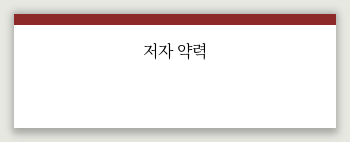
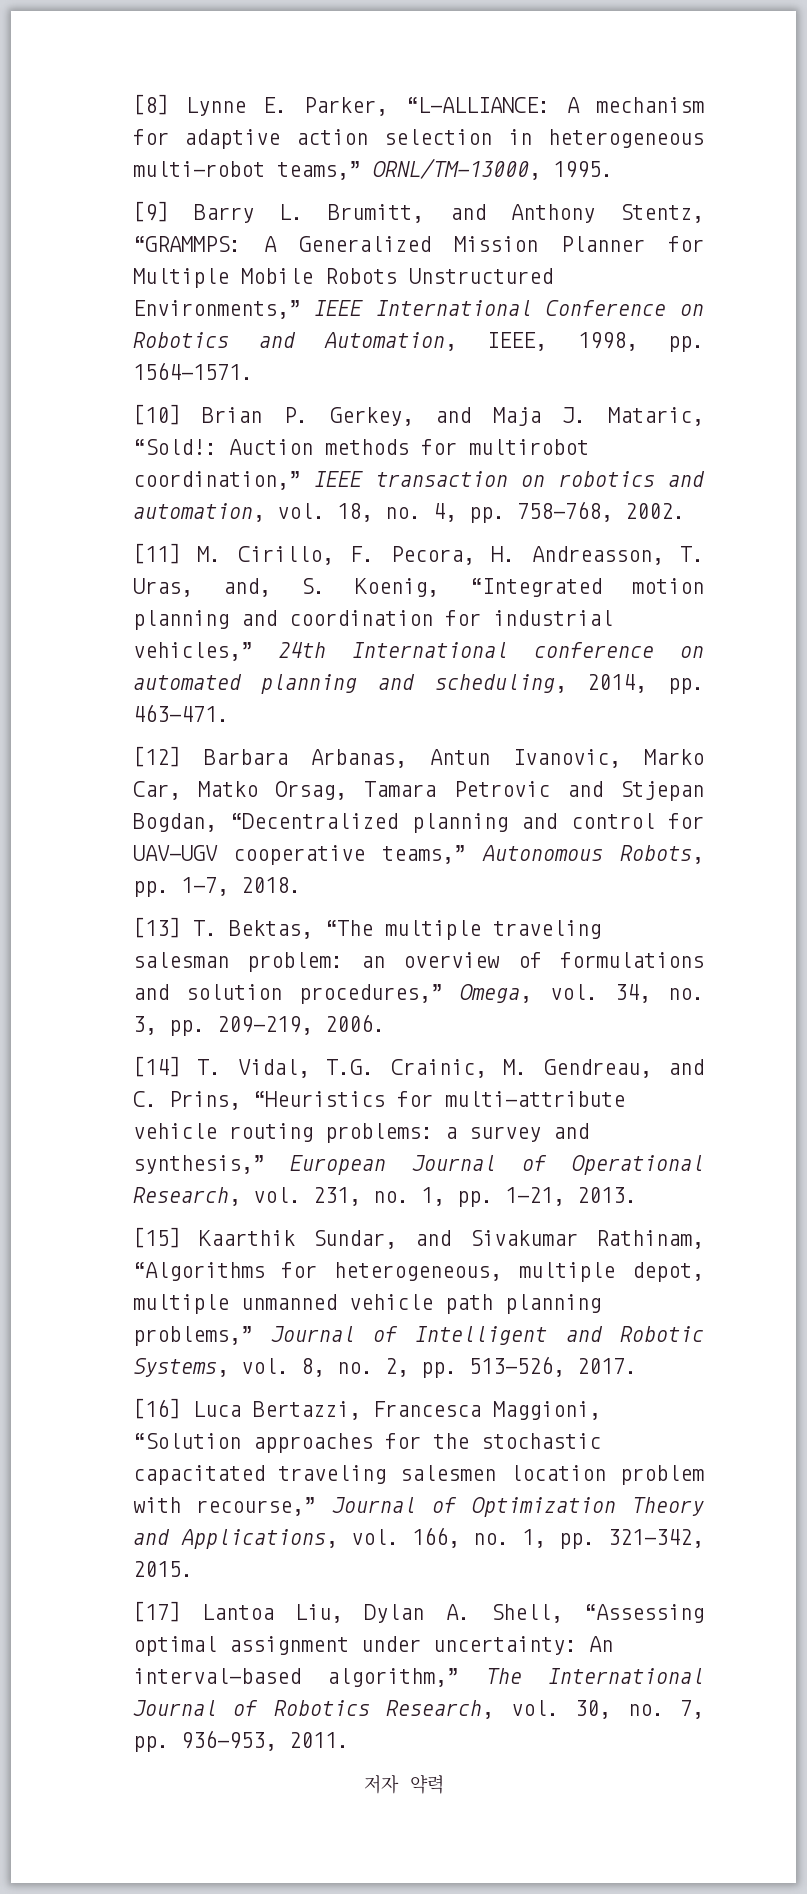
(142, 51) none -> [132,94,704,116] [132,129,704,149] [132,158,613,180] [132,201,704,223] [132,236,704,252] [132,268,553,288] [132,300,704,319] [132,332,704,352] [132,362,253,380] [132,404,704,426] [132,439,589,455] [132,471,705,490] [132,501,685,523] [132,543,704,565] [132,578,704,597] [132,610,613,630] [132,642,704,661] [132,674,705,694] [132,704,229,722] [132,746,704,768] [132,781,704,801] [132,813,704,833] [132,845,704,865] [132,877,301,897] [132,917,601,940] [132,952,704,972] [132,984,704,1004] [132,1014,385,1036] [132,1056,704,1078] [132,1091,625,1110] [132,1123,589,1143] [132,1155,704,1175] [132,1187,637,1207] [132,1227,704,1249] [132,1262,704,1282] [132,1294,601,1314] [132,1326,704,1346] [132,1356,637,1378] [132,1398,601,1420] [132,1433,601,1453] [132,1465,704,1485] [132,1497,704,1517] [132,1527,704,1549] [132,1561,193,1577] [132,1601,704,1623] [132,1636,613,1656] [132,1668,704,1687] [132,1700,704,1719] [132,1730,349,1752] [8] Lynne E. Parker, “L-ALLIANCE: A mechanism for adaptive action selection in heterogeneous multi-robot teams,” ORNL/TM-13000, 1995. // [9] Barry L. Brumitt, and Anthony Stentz, “GRAMMPS: A Generalized Mission Planner for Multiple Mobile Robots Unstructured Environments,” IEEE International Conference on Robotics and Automation, IEEE, 1998, pp. 1564-1571. // [10] Brian P. Gerkey, and Maja J. Mataric, “Sold!: Auction methods for multirobot coordination,” IEEE transaction on robotics and automation, vol. 18, no. 4, pp. 758-768, 2002. // [11] M. Cirillo, F. Pecora, H. Andreasson, T. Uras, and, S. Koenig, “Integrated motion planning and coordination for industrial vehicles,” 24th International conference on automated planning and scheduling, 2014, pp. 463-471. // [12] Barbara Arbanas, Antun Ivanovic, Marko Car, Matko Orsag, Tamara Petrovic and Stjepan Bogdan, “Decentralized planning and control for UAV-UGV cooperative teams,” Autonomous Robots, pp. 1-7, 2018. // [13] T. Bektas, “The multiple traveling salesman problem: an overview of formulations and solution procedures,” Omega, vol. 34, no. 3, pp. 209-219, 2006. // [14] T. Vidal, T.G. Crainic, M. Gendreau, and C. Prins, “Heuristics for multi-attribute vehicle routing problems: a survey and synthesis,” European Journal of Operational Research, vol. 231, no. 1, pp. 1-21, 2013. // [15] Kaarthik Sundar, and Sivakumar Rathinam, “Algorithms for heterogeneous, multiple depot, multiple unmanned vehicle path planning problems,” Journal of Intelligent and Robotic Systems, vol. 8, no. 2, pp. 513-526, 2017. // [16] Luca Bertazzi, Francesca Maggioni, “Solution approaches for the stochastic capacitated traveling salesmen location problem with recourse,” Journal of Optimization Theory and Applications, vol. 166, no. 1, pp. 321-342, 2015. // [17] Lantoa Liu, Dylan A. Shell, “Assessing optimal assignment under uncertainty: An interval-based algorithm,” The International Journal of Robotics Research, vol. 30, no. 7, pp. 936-953, 2011. //

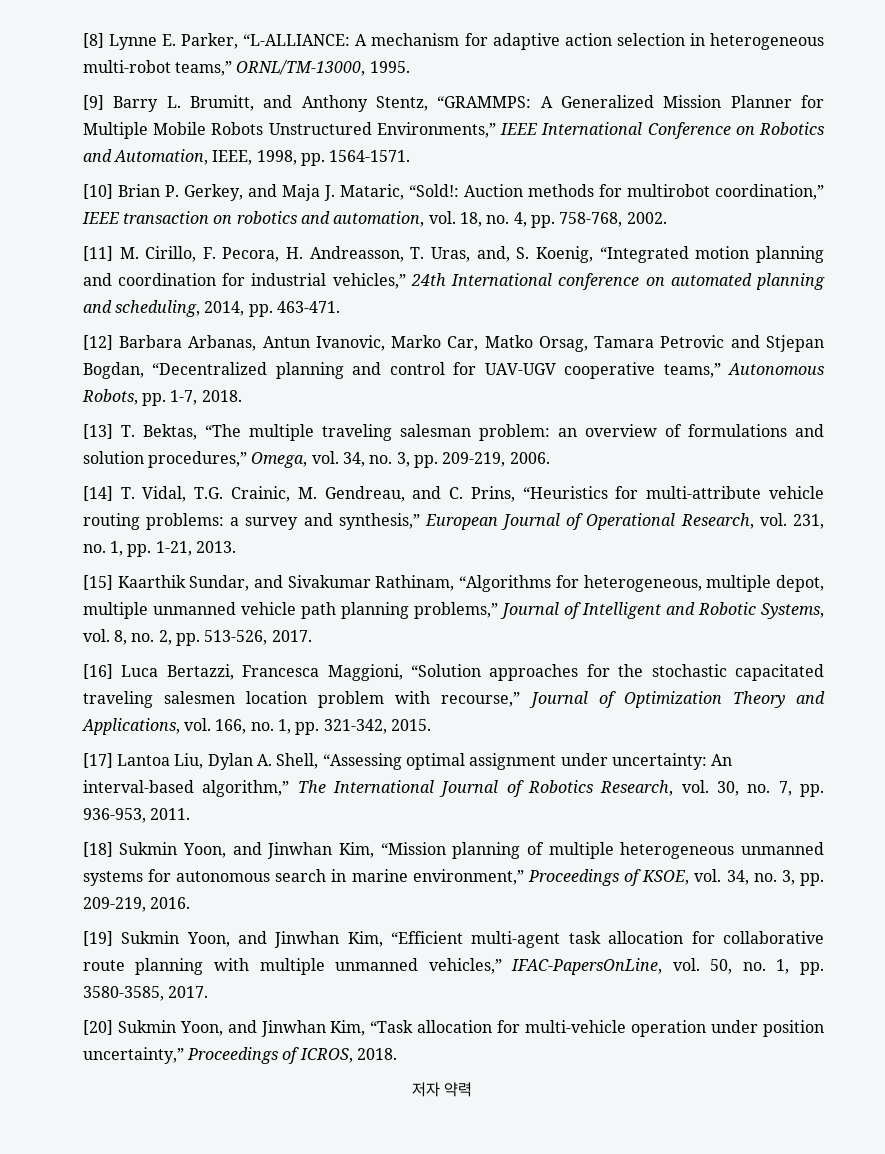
(349, 1740) none -> [82,842,825,859] [82,869,824,886] [82,897,191,912] [82,931,825,948] [82,958,824,975] [82,986,209,1001] [82,1020,825,1037] [82,1047,398,1064] // [18] Sukmin Yoon, and Jinwhan Kim, “Mission planning of multiple heterogeneous unmanned systems for autonomous search in marine environment,” Proceedings of KSOE, vol. 34, no. 3, pp. 209-219, 2016. // [19] Sukmin Yoon, and Jinwhan Kim, “Efficient multi-agent task allocation for collaborative route planning with multiple unmanned vehicles,” IFAC-PapersOnLine, vol. 50, no. 1, pp. 3580-3585, 2017. // [20] Sukmin Yoon, and Jinwhan Kim, “Task allocation for multi-vehicle operation under position uncertainty,” Proceedings of ICROS, 2018.

